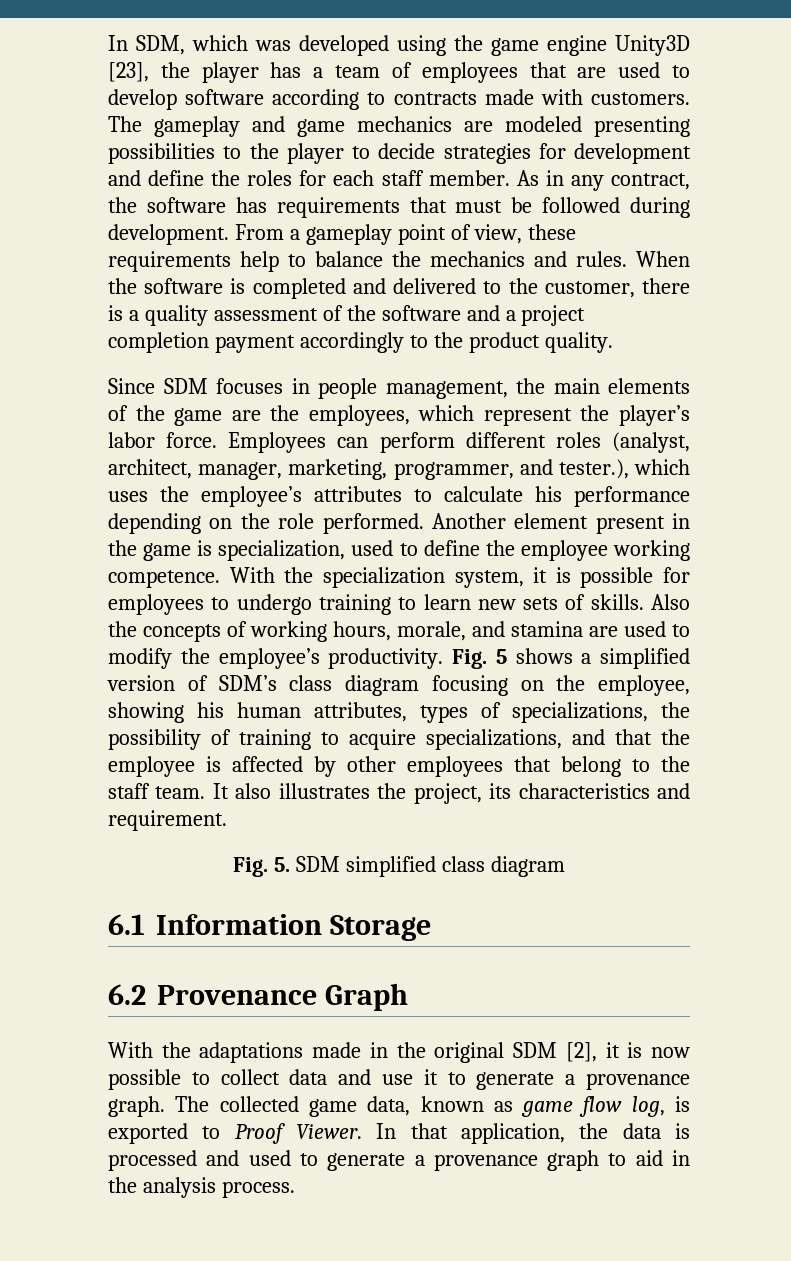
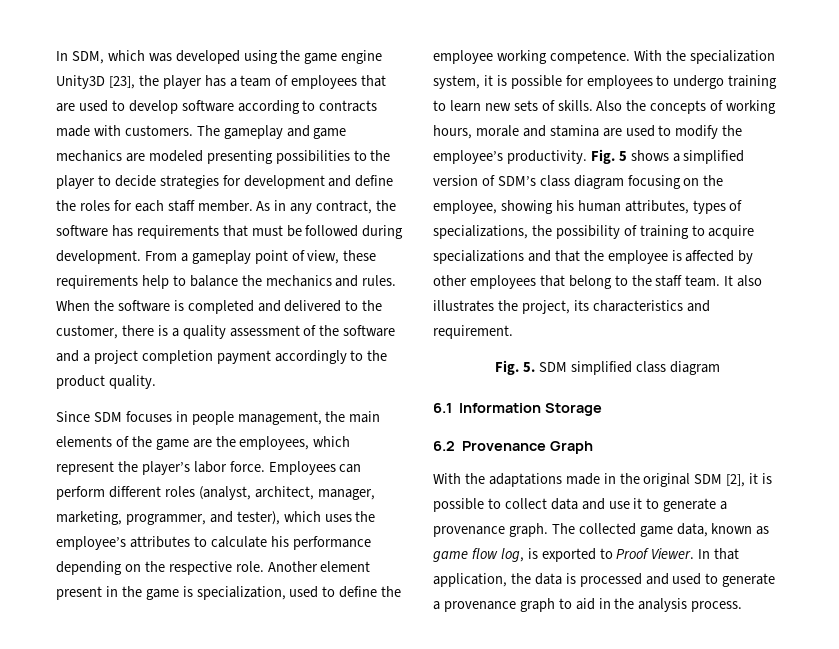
[558,459,629,479] tester.), -> [236,511,280,525] tester),
[278,513,424,534] role performed. -> [168,561,264,575] respective role.
[397,621,466,641] morale, -> [475,125,519,137] morale
[426,729,562,750] specializations, -> [433,250,524,264] specializations
[651,1047,691,1058] now -> (773, 478) none

